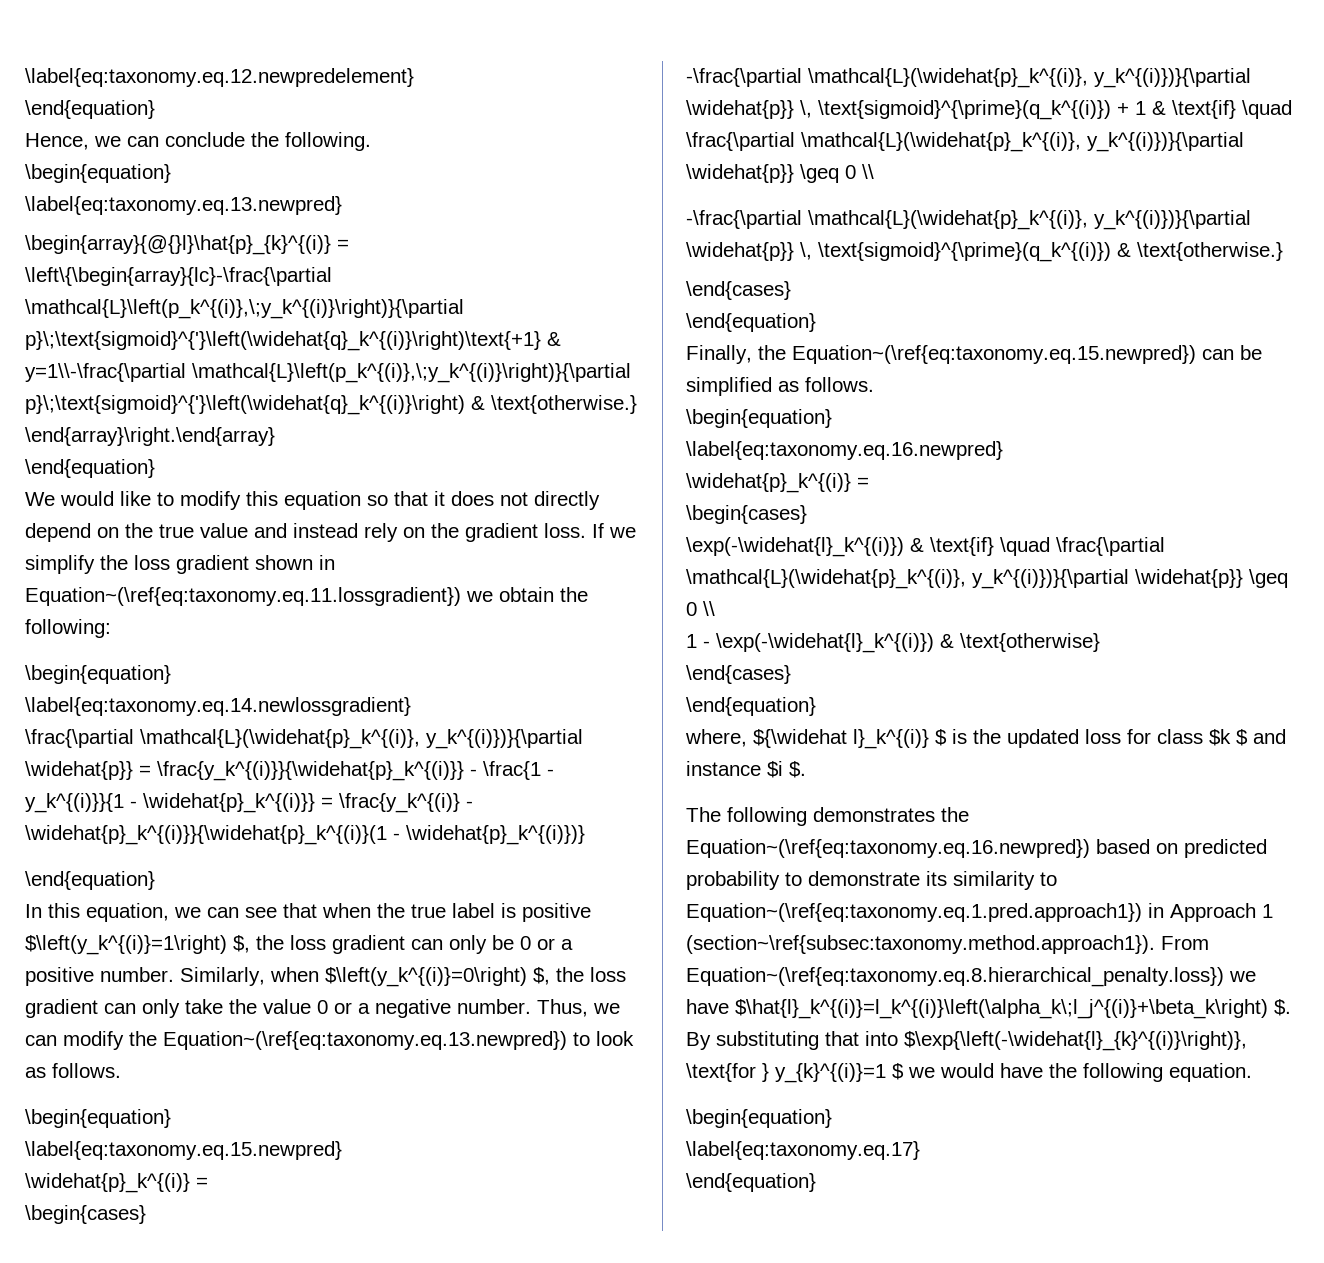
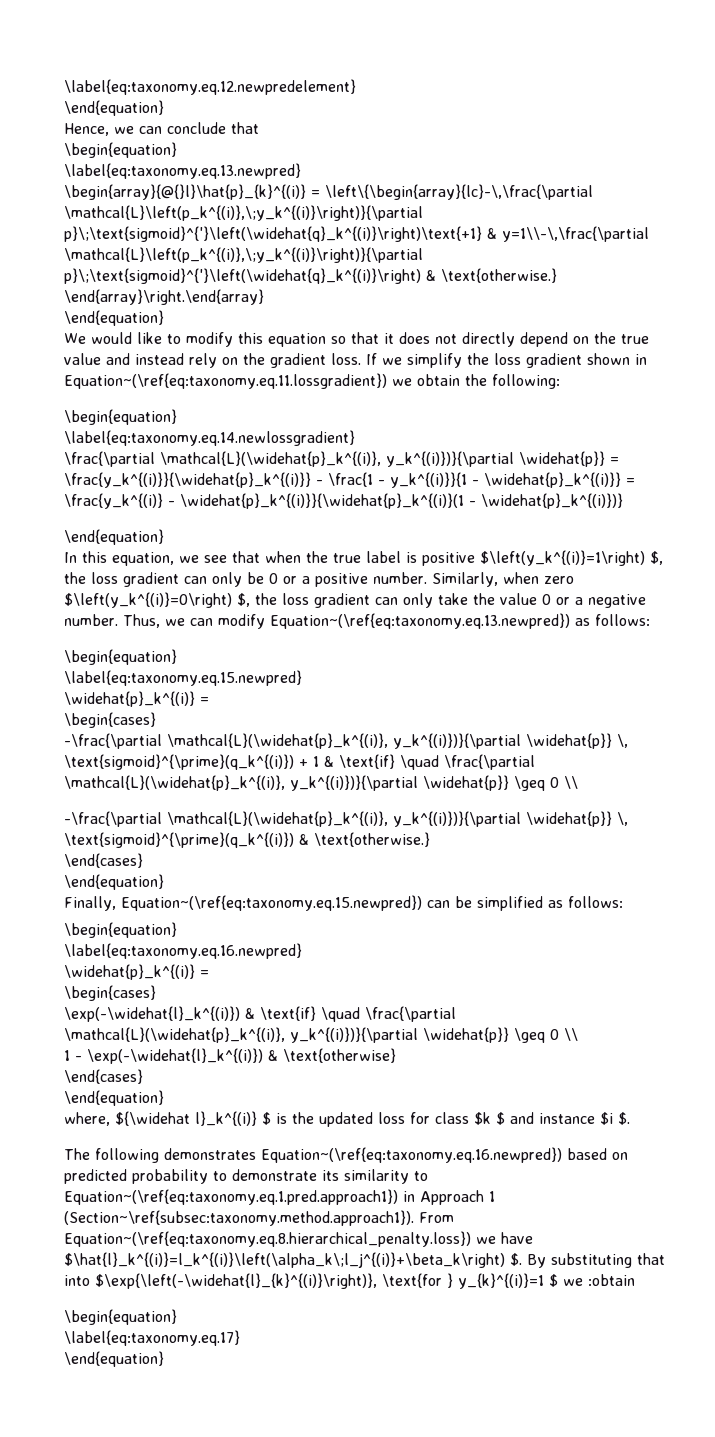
[251,132,371,151] the following. -> [231,122,259,134] that
[25,267,332,286] \left\{\begin{array}{lc}-\frac{\partial -> [325,184,593,200] \left\{\begin{array}{lc}-\,\frac{\partial
[25,363,186,382] y=1\\-\frac{\partial -> [502,226,649,242] y=1\\-\,\frac{\partial
[207,907,239,918] can -> (199, 559) none
(319, 974) none -> [544,576,574,584] zero
[129,1031,634,1050] [25,1063,121,1078] the Equation~(\ref{eq:taxonomy.eq.13.newpred}) to look as follows. -> [270,613,650,629] Equation~(\ref{eq:taxonomy.eq.13.newpred}) as follows:
[758,345,786,360] the -> (116, 903) none
[805,377,874,392] follows. -> [568,896,623,908] follows:
[941,807,969,822] the -> (256, 1154) none
[686,935,1155,954] (section~\ref{subsec:taxonomy.method.approach1}). -> [64,1210,414,1226] (Section~\ref{subsec:taxonomy.method.approach1}).
[940,1063,1252,1082] would have the following equation. -> [588,1274,635,1286] :obtain

